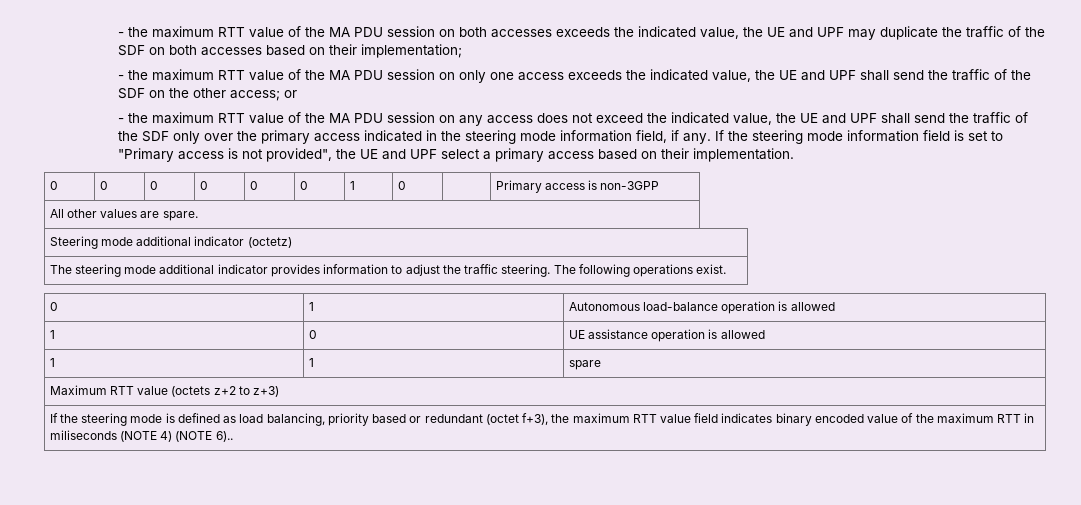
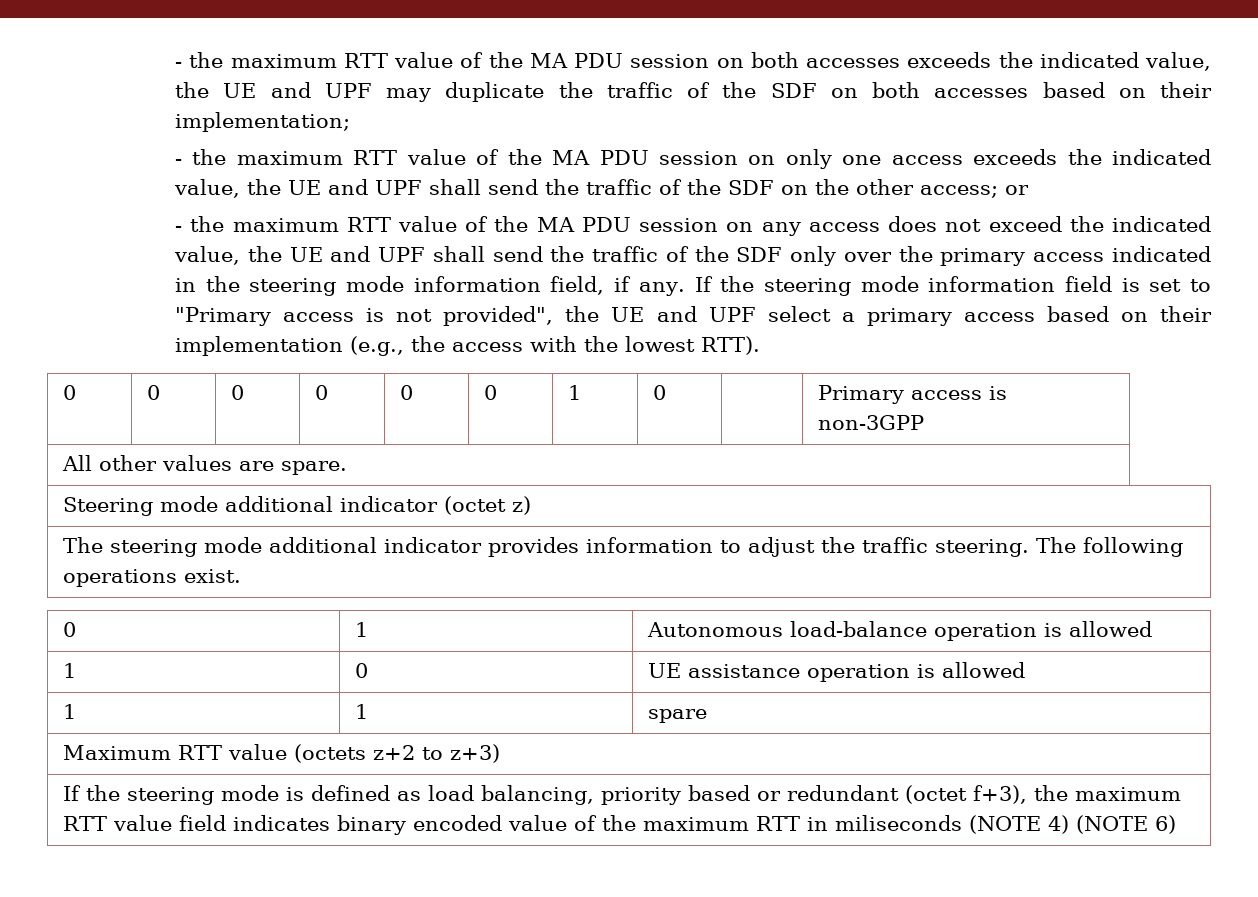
[692,148,794,162] implementation. -> [175,336,761,356] implementation (e.g., the access with the lowest RTT).
[247,237,292,248] (octetz) -> [443,496,531,515] (octet z)
[215,431,233,442] 6).. -> [1154,815,1176,834] 6)

